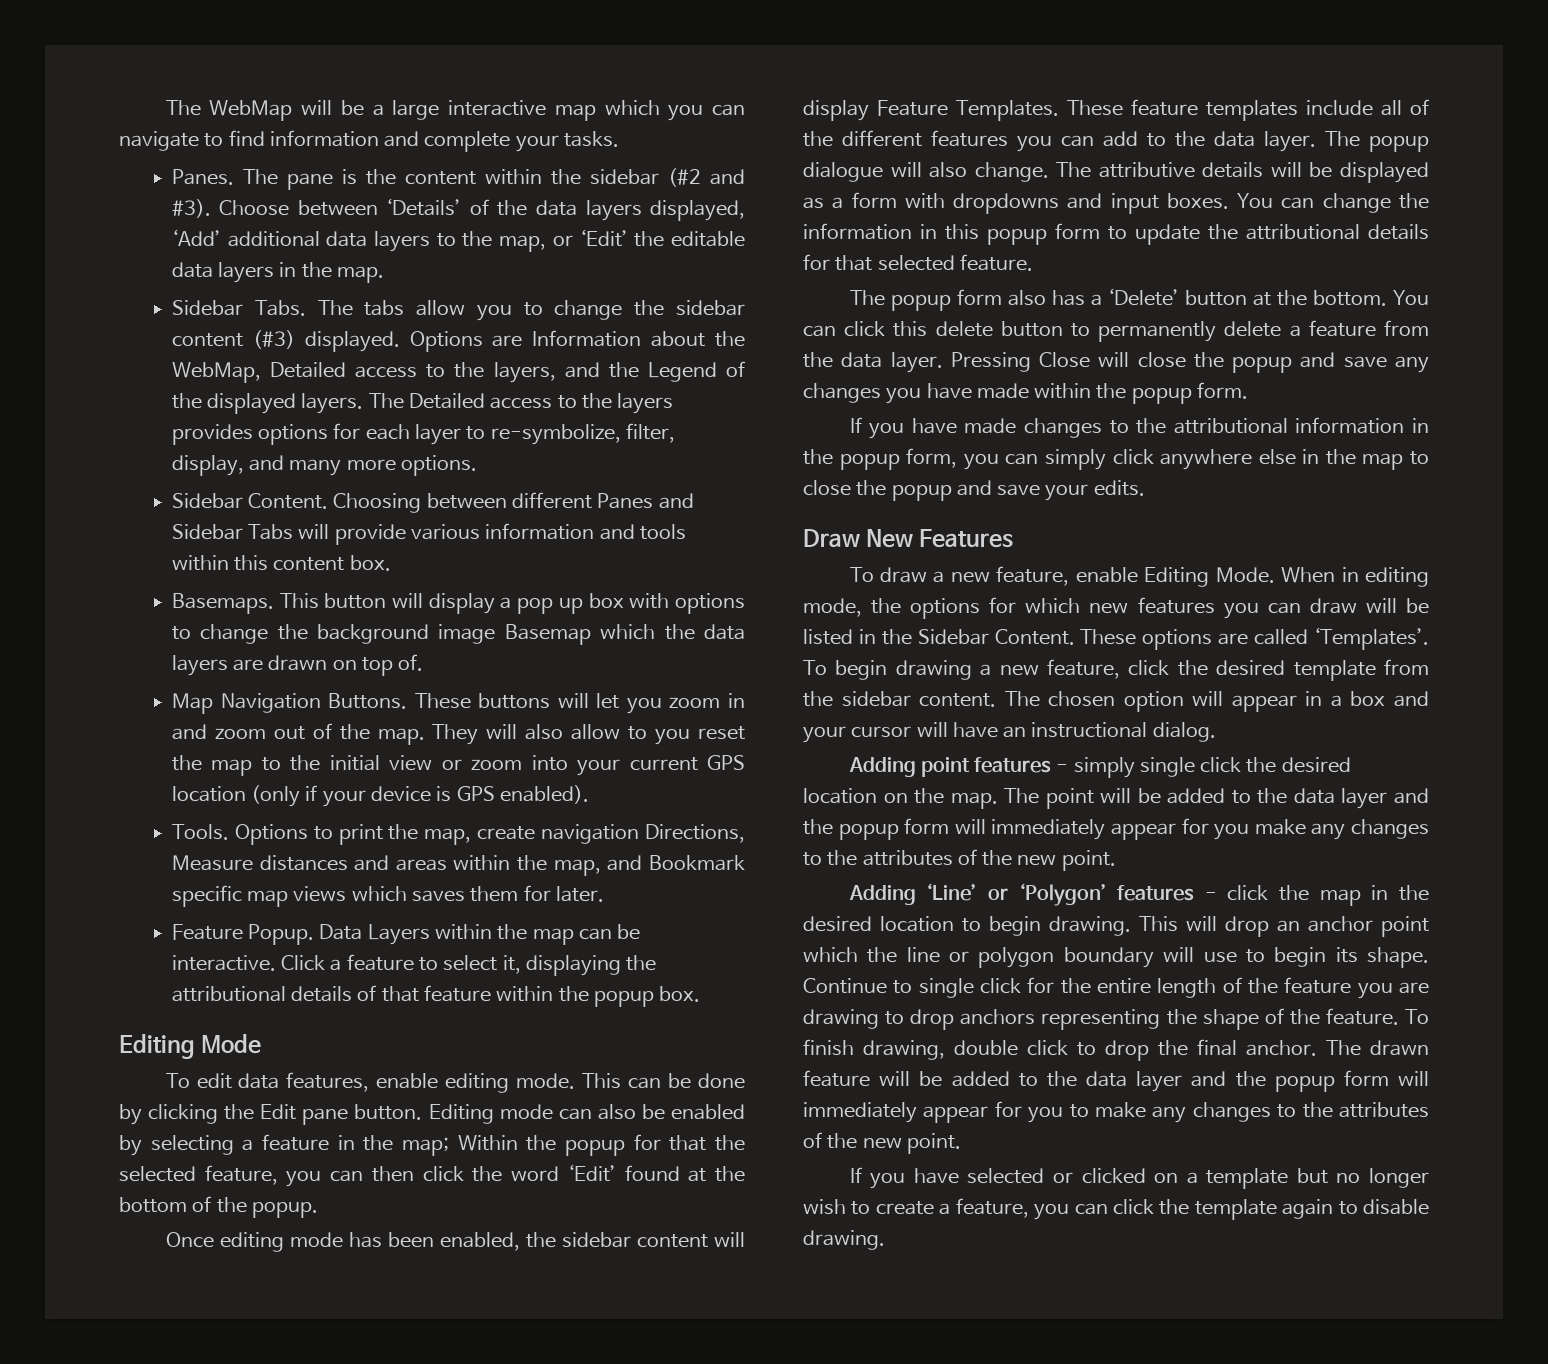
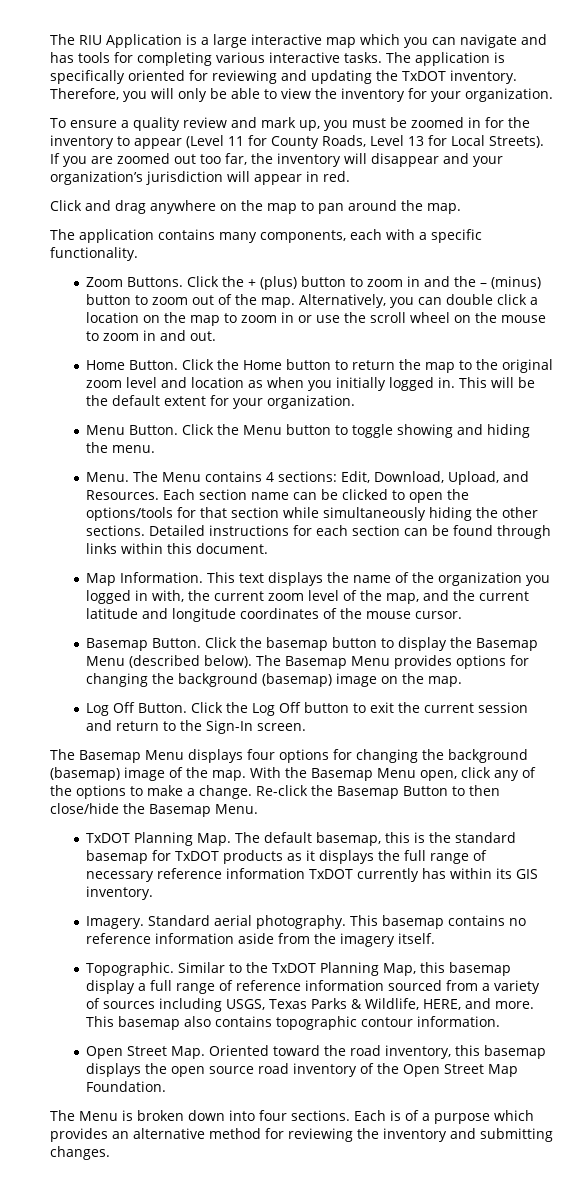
[165,100,364,121] The WebMap will be -> [50,34,197,48] The RIU Application is
[204,130,619,152] [171,168,746,190] [171,198,746,221] [171,229,746,252] [171,262,384,283] [171,300,746,321] [171,330,746,352] [171,361,745,383] [171,393,674,414] [171,423,675,445] [171,455,477,476] [171,492,694,513] [171,523,686,545] [171,555,391,571] [171,593,746,614] [171,624,746,645] [171,654,424,676] [171,693,745,714] [171,724,207,740] to find information and complete your tasks. // Panes. The pane is the content within the sidebar (#2 and #3). Choose between ‘Details’ of the data layers displayed, ‘Add’ additional data layers to the map, or ‘Edit’ the editable data layers in the map. // Sidebar Tabs. The tabs allow you to change the sidebar content (#3) displayed. Options are Information about the WebMap, Detailed access to the layers, and the Legend of the displayed layers. The Detailed access to the layers provides options for each layer to re-symbolize, filter, display, and many more options. // Sidebar Content. Choosing between different Panes and Sidebar Tabs will provide various information and tools within this content box. // Basemaps. This button will display a pop up box with options to change the background image Basemap which the data layers are drawn on top of. // Map Navigation Buttons. These buttons will let you zoom in and -> [521,34,547,45] [50,52,505,66] [50,70,517,84] [50,88,553,102] [50,117,530,131] [50,135,544,149] [50,153,503,167] [50,171,350,185] [50,200,461,214] [50,229,482,243] [50,247,138,261] [85,276,541,290] [85,294,148,305] and has tools for completing various interactive tasks. The application is specifically oriented for reviewing and updating the TxDOT inventory. Therefore, you will only be able to view the inventory for your organization. // To ensure a quality review and mark up, you must be zoomed in for the inventory to appear (Level 11 for County Roads, Level 13 for Local Streets). If you are zoomed out too far, the inventory will disappear and your organization’s jurisdiction will appear in red. // Click and drag anywhere on the map to pan around the map. // The application contains many components, each with a specific functionality. // Zoom Buttons. Click the + (plus) button to zoom in and the – (minus) button to
[432,724,745,745] [171,755,746,776] [171,785,589,807] [171,824,746,845] [171,855,746,876] [171,885,604,907] [171,924,641,945] [171,954,657,976] [171,985,701,1007] [119,1034,262,1059] [165,1072,745,1093] [119,1104,745,1125] [119,1134,745,1156] [119,1164,745,1187] [119,1196,318,1218] [165,1232,746,1252] [803,99,1429,121] [803,130,1429,152] [803,162,1429,183] [803,192,1429,214] [803,223,1429,245] [803,254,1033,271] [849,288,1430,311] [803,320,1429,342] [803,352,1430,373] [803,382,1248,404] [849,417,1429,439] [803,448,1429,470] [803,480,1145,501] [803,529,1014,548] [849,566,1429,587] [803,597,1429,619] [803,627,1430,650] [803,659,1429,681] [803,691,1430,712] [803,722,1216,743] [848,757,1351,778] [803,788,1430,809] [803,818,1430,840] [803,849,1116,871] [848,883,1429,906] [803,916,1429,937] [803,947,1429,968] [803,977,1429,999] [803,1008,1430,1030] [803,1039,1429,1061] [803,1070,1429,1092] [803,1101,1429,1123] [803,1132,961,1154] [849,1167,1429,1189] [803,1198,1429,1220] [803,1230,885,1250] They will also allow to you reset the map to the initial view or zoom into your current GPS location (only if your device is GPS enabled). // Tools. Options to print the map, create navigation Directions, Measure distances and areas within the map, and Bookmark specific map views which saves them for later. // Feature Popup. Data Layers within the map can be interactive. Click a feature to select it, displaying the attributional details of that feature within the popup box. // Editing Mode // To edit data features, enable editing mode. This can be done by clicking the Edit pane button. Editing mode can also be enabled by selecting a feature in the map; Within the popup for that the selected feature, you can then click the word ‘Edit’ found at the bottom of the popup. // Once editing mode has been enabled, the sidebar content will display Feature Templates. These feature templates include all of the different features you can add to the data layer. The popup dialogue will also change. The attributive details will be displayed as a form with dropdowns and input boxes. You can change the information in this popup form to update the attributional details for that selected feature. // The popup form also has a ‘Delete’ button at the bottom. You can click this delete button to permanently delete a feature from the data layer. Pressing Close will close the popup and save any changes you have made within the popup form. // If you have made changes to the attributional information in the popup form, you can simply click anywhere else in the map to close the popup and save your edits. // Draw New Features // To draw a new feature, enable Editing Mode. When in editing mode, the options for which new features you can draw will be listed in the Sidebar Content. These options are called ‘Templates’. To begin drawing a new feature, click the desired template from the sidebar content. The chosen option will appear in a box and your cursor will have an instructional dialog. // Adding point features - simply single click the desired location on the map. The point will be added to the data layer and the popup form will immediately appear for you make any changes to the attributes of the new point. // Adding ‘Line’ or ‘Polygon’ features - click the map in the desired location to begin drawing. This will drop an anchor point which the line or polygon boundary will use to begin its shape. Continue to single click for the entire length of the feature you are drawing to drop anchors representing the shape of the feature. To finish drawing, double click to drop the final anchor. The drawn feature will be added to the data layer and the popup form will immediately appear for you to make any changes to the attributes of the new point. // If you have selected or clicked on a template but no longer wish to create a feature, you can click the template again to disable drawing. -> [298,294,538,308] [85,312,546,326] [85,330,216,341] [85,359,553,373] [85,377,535,391] [85,395,355,409] [85,424,530,438] [85,442,155,453] [85,471,529,485] [85,489,469,503] [85,507,538,521] [85,525,551,539] [85,543,268,554] [85,572,550,586] [85,590,529,604] [85,608,462,622] [85,637,538,651] [85,655,529,669] [85,673,462,687] [85,702,528,716] [85,720,306,734] [50,749,528,763] [50,767,536,781] [50,785,500,799] [50,803,258,817] [85,832,516,846] [85,850,487,864] [85,868,538,882] [85,886,153,900] [85,915,526,929] [85,933,435,947] [85,962,511,976] [85,980,540,994] [85,998,534,1012] [85,1016,500,1030] [85,1045,546,1059] [85,1063,518,1077] [85,1081,166,1092] [50,1110,534,1124] [50,1128,553,1142] [50,1146,110,1160] Alternatively, you can double click a location on the map to zoom in or use the scroll wheel on the mouse to zoom in and out. // Home Button. Click the Home button to return the map to the original zoom level and location as when you initially logged in. This will be the default extent for your organization. // Menu Button. Click the Menu button to toggle showing and hiding the menu. // Menu. The Menu contains 4 sections: Edit, Download, Upload, and Resources. Each section name can be clicked to open the options/tools for that section while simultaneously hiding the other sections. Detailed instructions for each section can be found through links within this document. // Map Information. This text displays the name of the organization you logged in with, the current zoom level of the map, and the current latitude and longitude coordinates of the mouse cursor. // Basemap Button. Click the basemap button to display the Basemap Menu (described below). The Basemap Menu provides options for changing the background (basemap) image on the map. // Log Off Button. Click the Log Off button to exit the current session and return to the Sign-In screen. // The Basemap Menu displays four options for changing the background (basemap) image of the map. With the Basemap Menu open, click any of the options to make a change. Re-click the Basemap Button to then close/hide the Basemap Menu. // TxDOT Planning Map. The default basemap, this is the standard basemap for TxDOT products as it displays the full range of necessary reference information TxDOT currently has within its GIS inventory. // Imagery. Standard aerial photography. This basemap contains no reference information aside from the imagery itself. // Topographic. Similar to the TxDOT Planning Map, this basemap display a full range of reference information sourced from a variety of sources including USGS, Texas Parks & Wildlife, HERE, and more. This basemap also contains topographic contour information. // Open Street Map. Oriented toward the road inventory, this basemap displays the open source road inventory of the Open Street Map Foundation. // The Menu is broken down into four sections. Each is of a purpose which provides an alternative method for reviewing the inventory and submitting changes.

